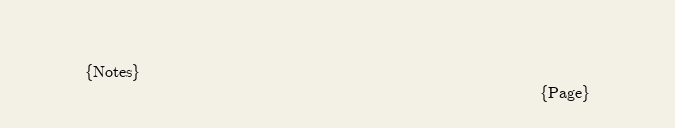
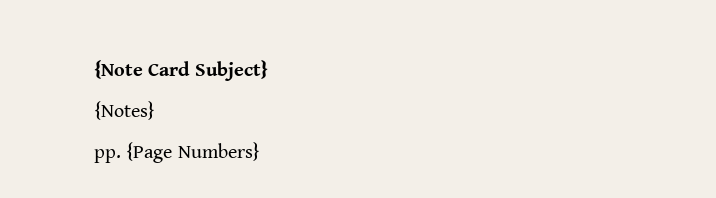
[85,64,140,81] [540,85,590,102] {Notes} // {Page} -> [94,60,268,81] [94,101,155,120] [94,142,260,163] {Note Card Subject} // {Notes} // pp. {Page Numbers}

